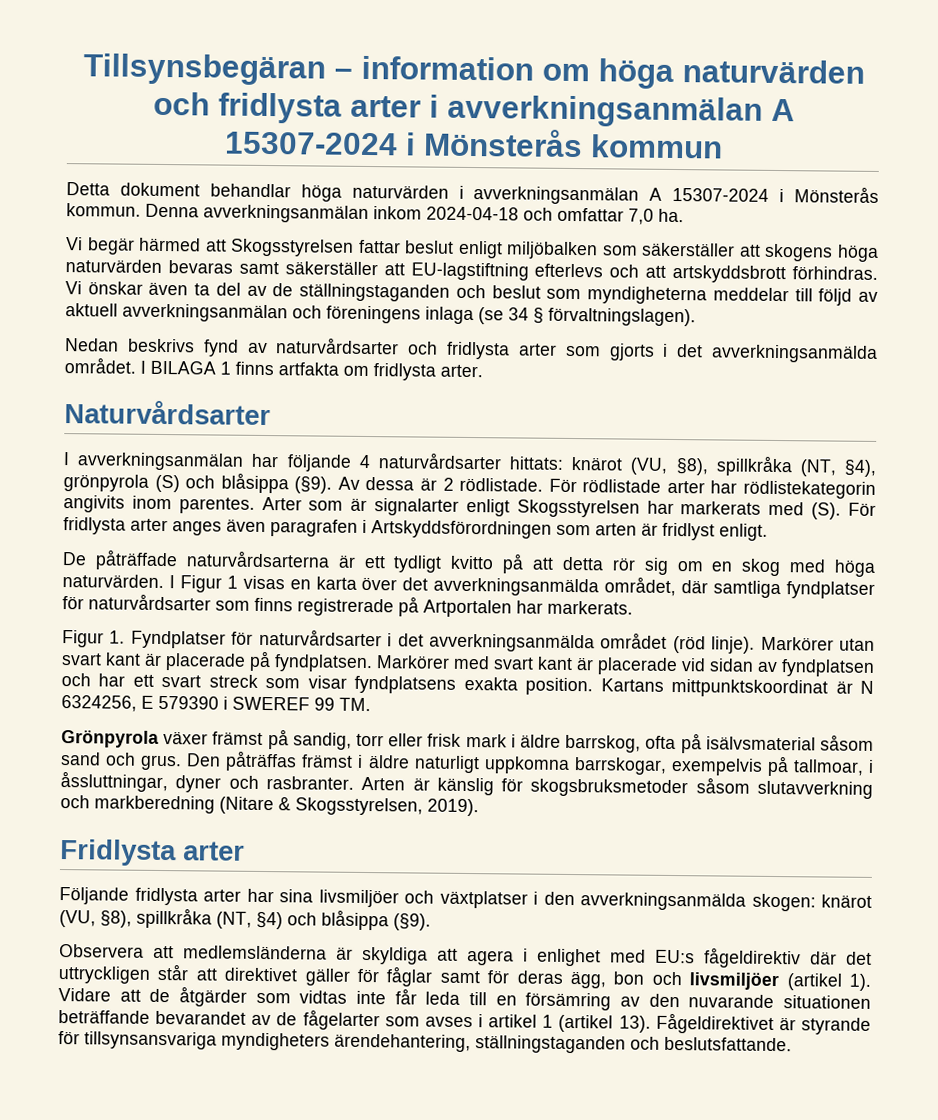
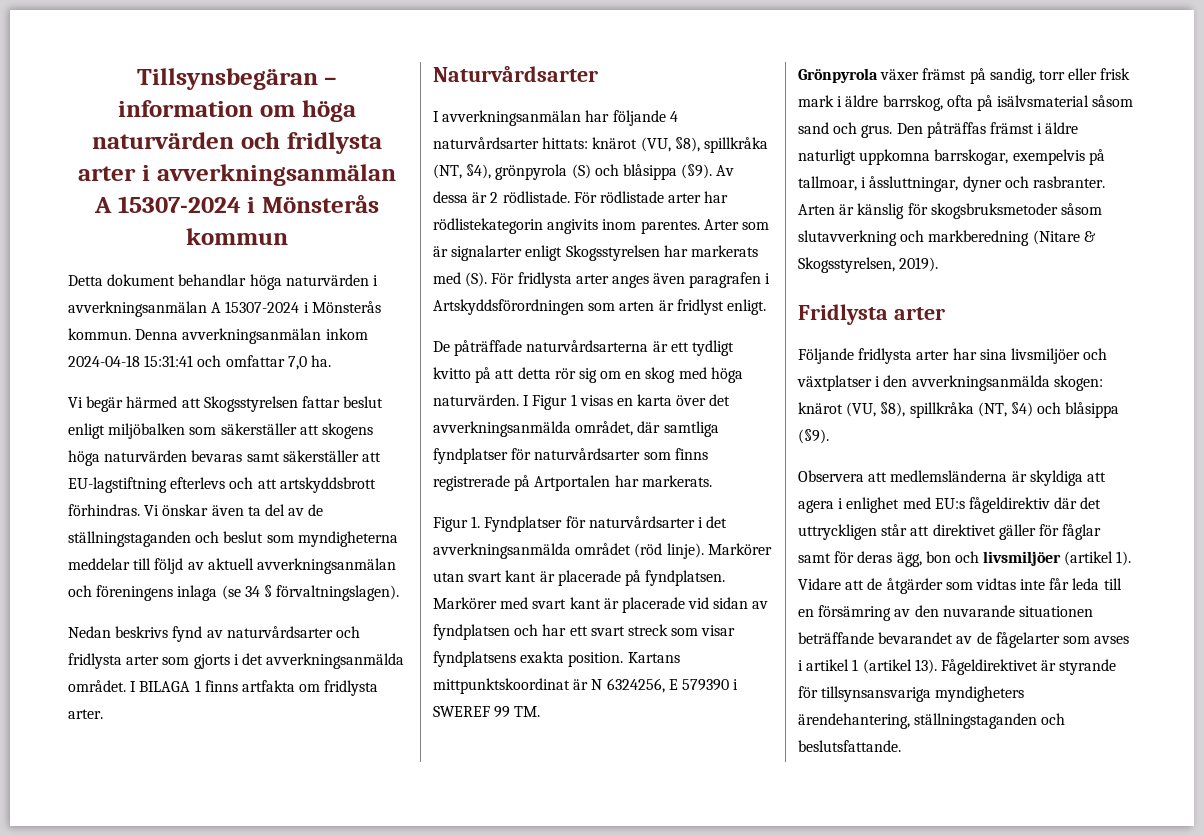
(519, 213) none -> [144,355,194,367] 15:31:41

